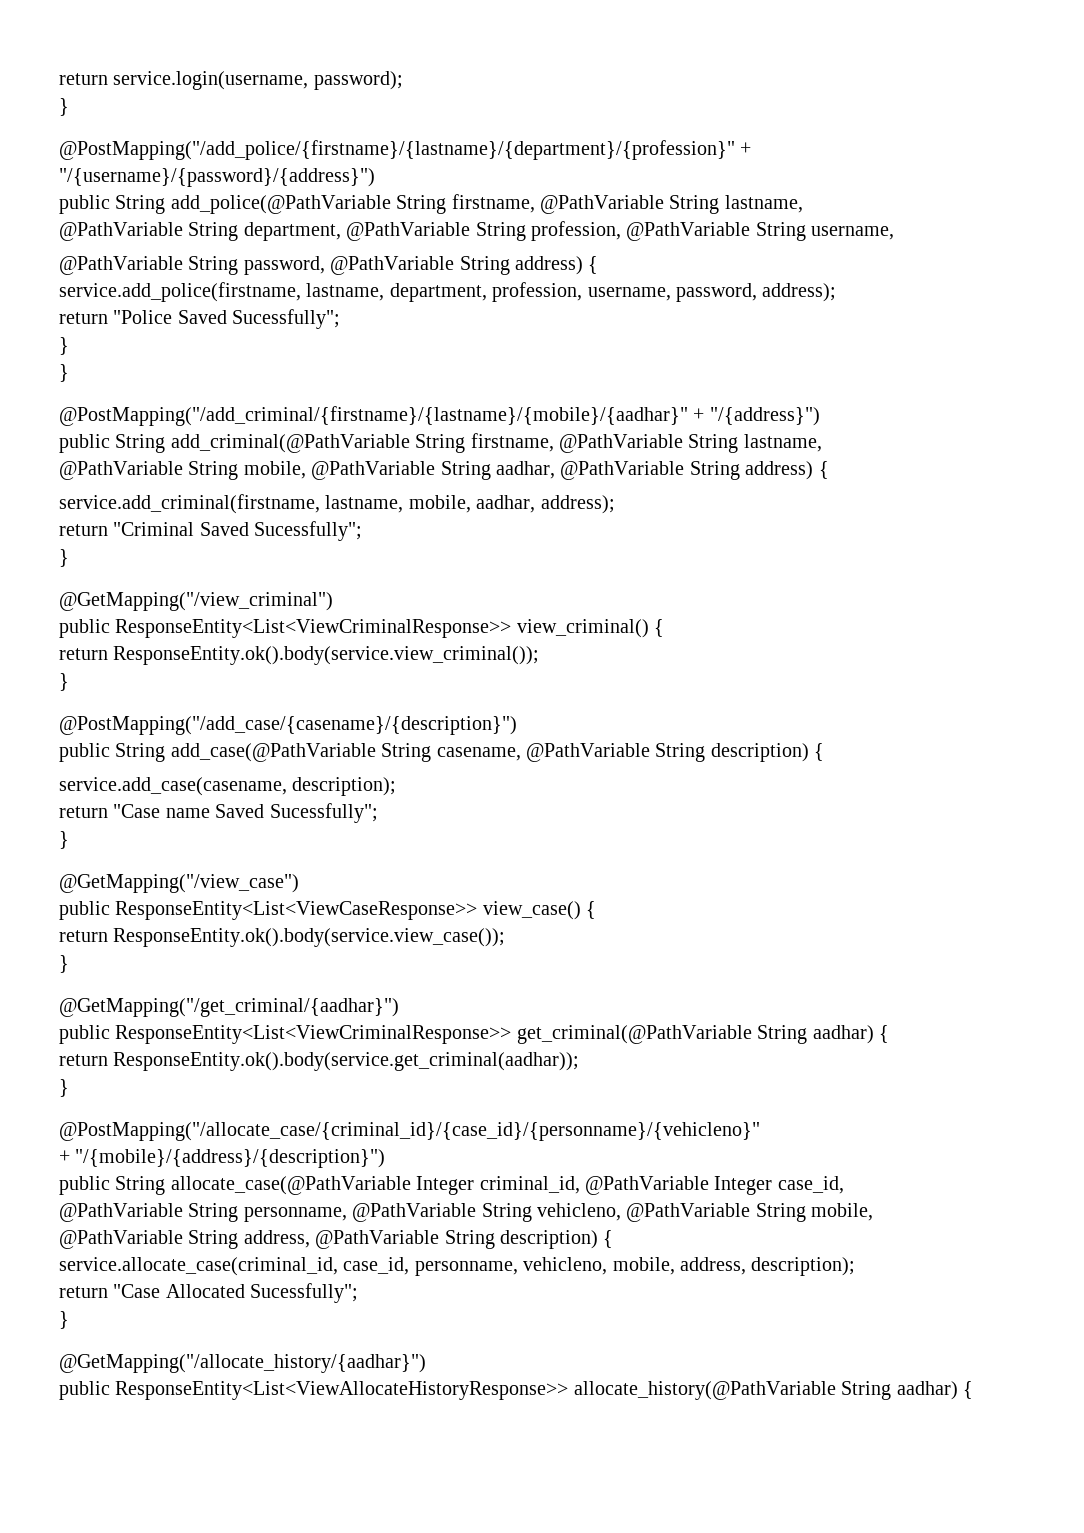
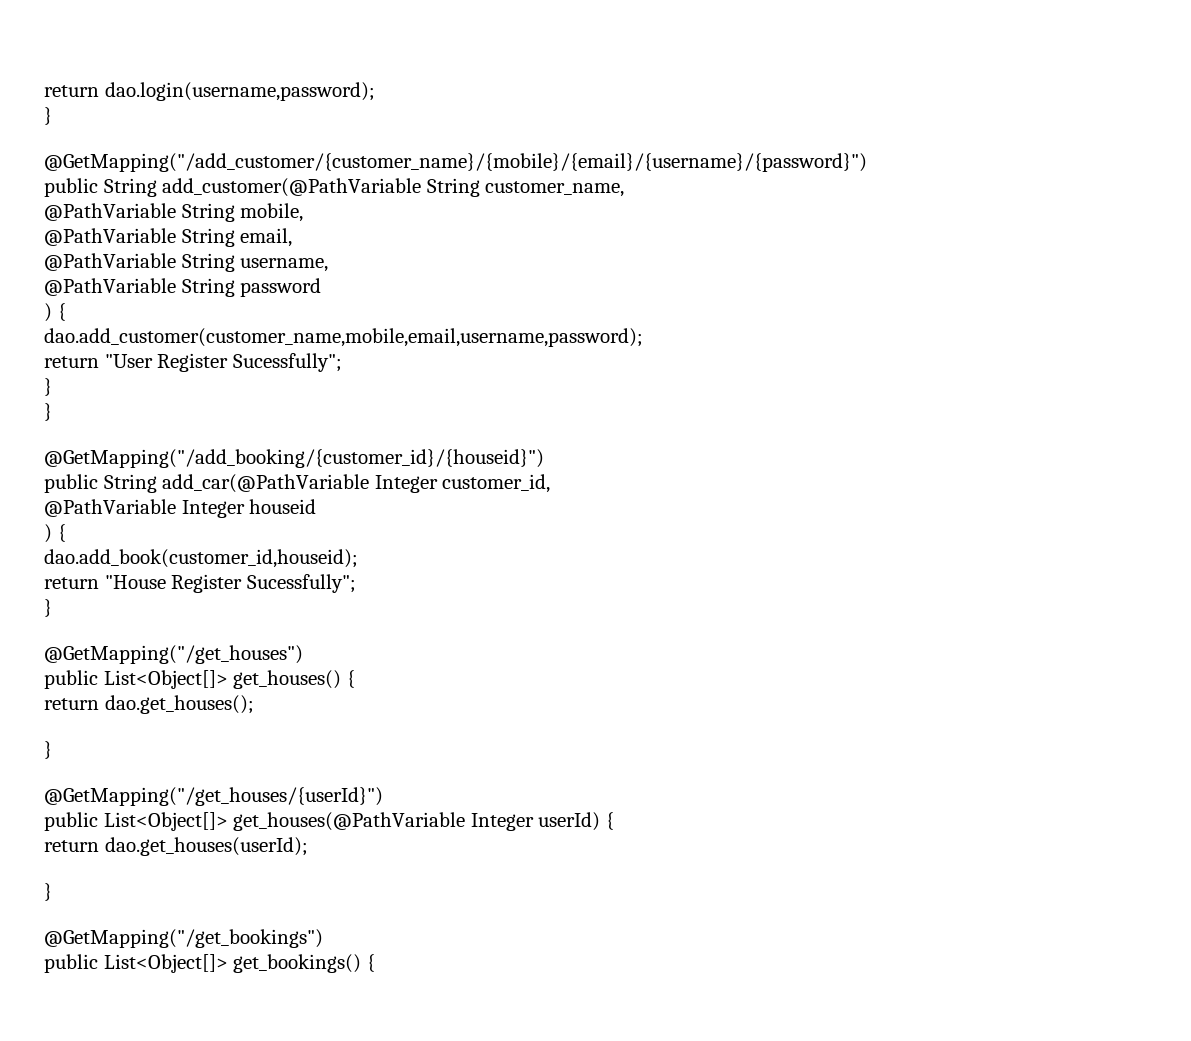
[59,71,403,90] [59,98,69,116] [59,140,752,160] [59,168,375,187] [59,194,803,214] [59,221,621,241] return service.login(username, password); // } // @PostMapping("/add_police/{firstname}/{lastname}/{department}/{profession}" + "/{username}/{password}/{address}") // public String add_police(@PathVariable String firstname, @PathVariable String lastname, // @PathVariable String department, @PathVariable String profession, -> [44,82,375,101] [44,107,52,125] [44,153,867,172] [44,178,625,197] [44,203,304,222] [44,228,293,247] return dao.login(username,password); // } // @GetMapping("/add_customer/{customer_name}/{mobile}/{email}/{username}/{password}") // public String add_customer(@PathVariable String customer_name, // @PathVariable String mobile, // @PathVariable String email, //
[243,256,599,275] [59,282,837,302] [59,310,227,324] password, @PathVariable String address) { // service.add_police(firstname, lastname, department, profession, username, password, address); // return "Police Saved -> [240,278,322,297] [44,303,66,322] [44,328,643,347] [44,353,229,372] password // ) { // dao.add_customer(customer_name,mobile,email,username,password); // return "User Register
[59,406,820,426] [59,433,822,453] [59,461,829,480] [59,494,615,514] [59,521,363,541] [59,549,69,567] [59,592,333,611] [59,619,665,638] [59,646,540,665] [59,673,69,691] [59,716,517,735] [59,743,825,762] [59,777,397,796] [59,803,378,823] [59,831,69,849] [59,874,299,893] [59,901,597,920] [59,928,506,947] [59,955,69,973] [59,998,399,1017] [59,1025,889,1044] [59,1052,580,1071] [59,1079,69,1097] [59,1122,760,1141] [59,1149,386,1168] [59,1176,844,1195] [59,1203,874,1222] [59,1230,614,1249] [59,1257,856,1276] [59,1283,359,1303] [59,1311,69,1329] [59,1354,426,1373] [59,1381,973,1400] @PostMapping("/add_criminal/{firstname}/{lastname}/{mobile}/{aadhar}" + "/{address}") // public String add_criminal(@PathVariable String firstname, @PathVariable String lastname, // @PathVariable String mobile, @PathVariable String aadhar, @PathVariable String address) { // service.add_criminal(firstname, lastname, mobile, aadhar, address); // return "Criminal Saved Sucessfully"; // } // @GetMapping("/view_criminal") // public ResponseEntity<List<ViewCriminalResponse>> view_criminal() { // return ResponseEntity.ok().body(service.view_criminal()); // } // @PostMapping("/add_case/{casename}/{description}") // public String add_case(@PathVariable String casename, @PathVariable String description) { // service.add_case(casename, description); // return "Case name Saved Sucessfully"; // } // @GetMapping("/view_case") // public ResponseEntity<List<ViewCaseResponse>> view_case() { // return ResponseEntity.ok().body(service.view_case()); // } // @GetMapping("/get_criminal/{aadhar}") // public ResponseEntity<List<ViewCriminalResponse>> get_criminal(@PathVariable String aadhar) { // return ResponseEntity.ok().body(service.get_criminal(aadhar)); // } // @PostMapping("/allocate_case/{criminal_id}/{case_id}/{personname}/{vehicleno}" // + "/{mobile}/{address}/{description}") // public String allocate_case(@PathVariable Integer criminal_id, @PathVariable Integer case_id, // @PathVariable String personname, @PathVariable String vehicleno, @PathVariable String mobile, // @PathVariable String address, @PathVariable String description) { // service.allocate_case(criminal_id, case_id, personname, vehicleno, mobile, address, description); // return "Case Allocated Sucessfully"; // } // @GetMapping("/allocate_history/{aadhar}") // public ResponseEntity<List<ViewAllocateHistoryResponse>> allocate_history(@PathVariable String aadhar) { -> [44,449,544,468] [44,474,551,493] [44,499,317,518] [44,524,66,543] [44,549,358,568] [44,574,356,593] [44,599,52,617] [44,645,303,664] [44,670,355,689] [44,695,254,714] [44,741,52,759] [44,787,383,806] [44,812,614,831] [44,837,308,856] [44,883,52,901] [44,929,323,948] [44,954,375,973] @GetMapping("/add_booking/{customer_id}/{houseid}") // public String add_car(@PathVariable Integer customer_id, // @PathVariable Integer houseid // ) { // dao.add_book(customer_id,houseid); // return "House Register Sucessfully"; // } // @GetMapping("/get_houses") // public List<Object[]> get_houses() { // return dao.get_houses(); // } // @GetMapping("/get_houses/{userId}") // public List<Object[]> get_houses(@PathVariable Integer userId) { // return dao.get_houses(userId); // } // @GetMapping("/get_bookings") // public List<Object[]> get_bookings() {

